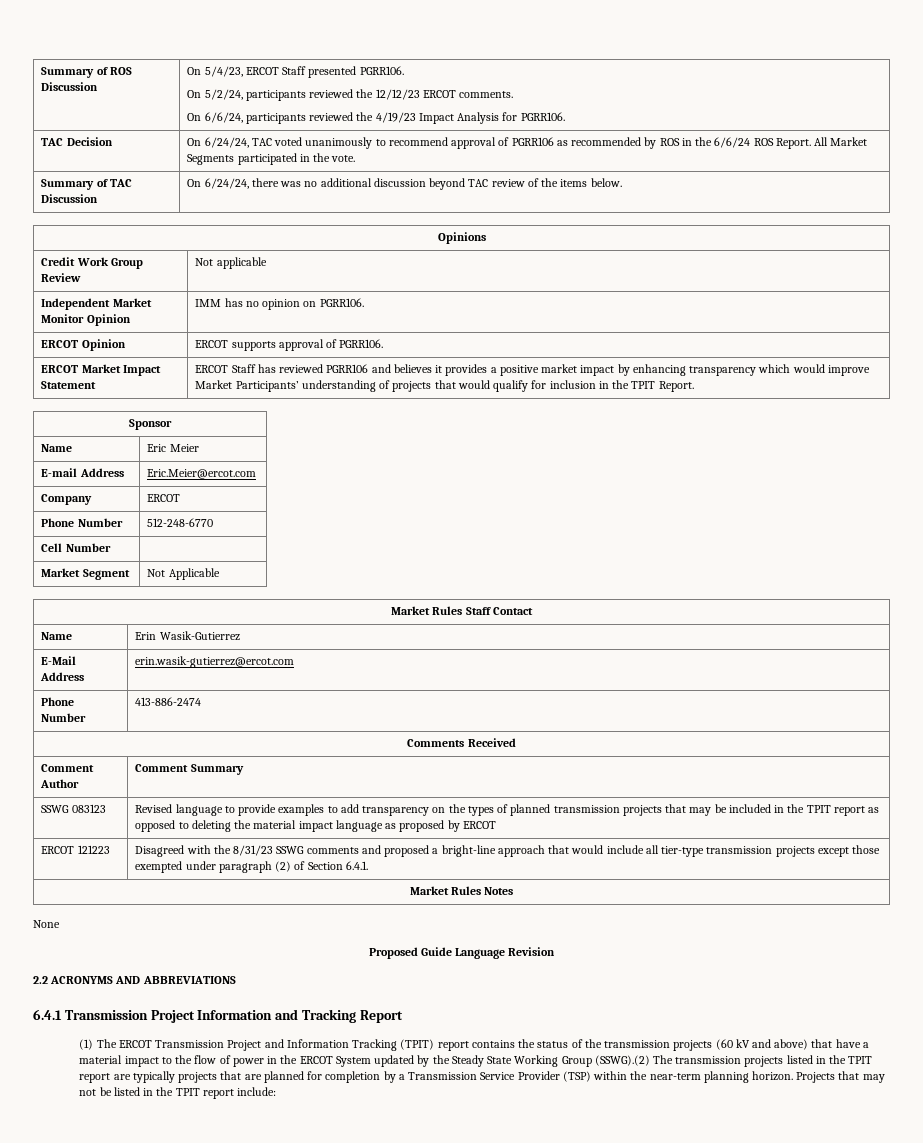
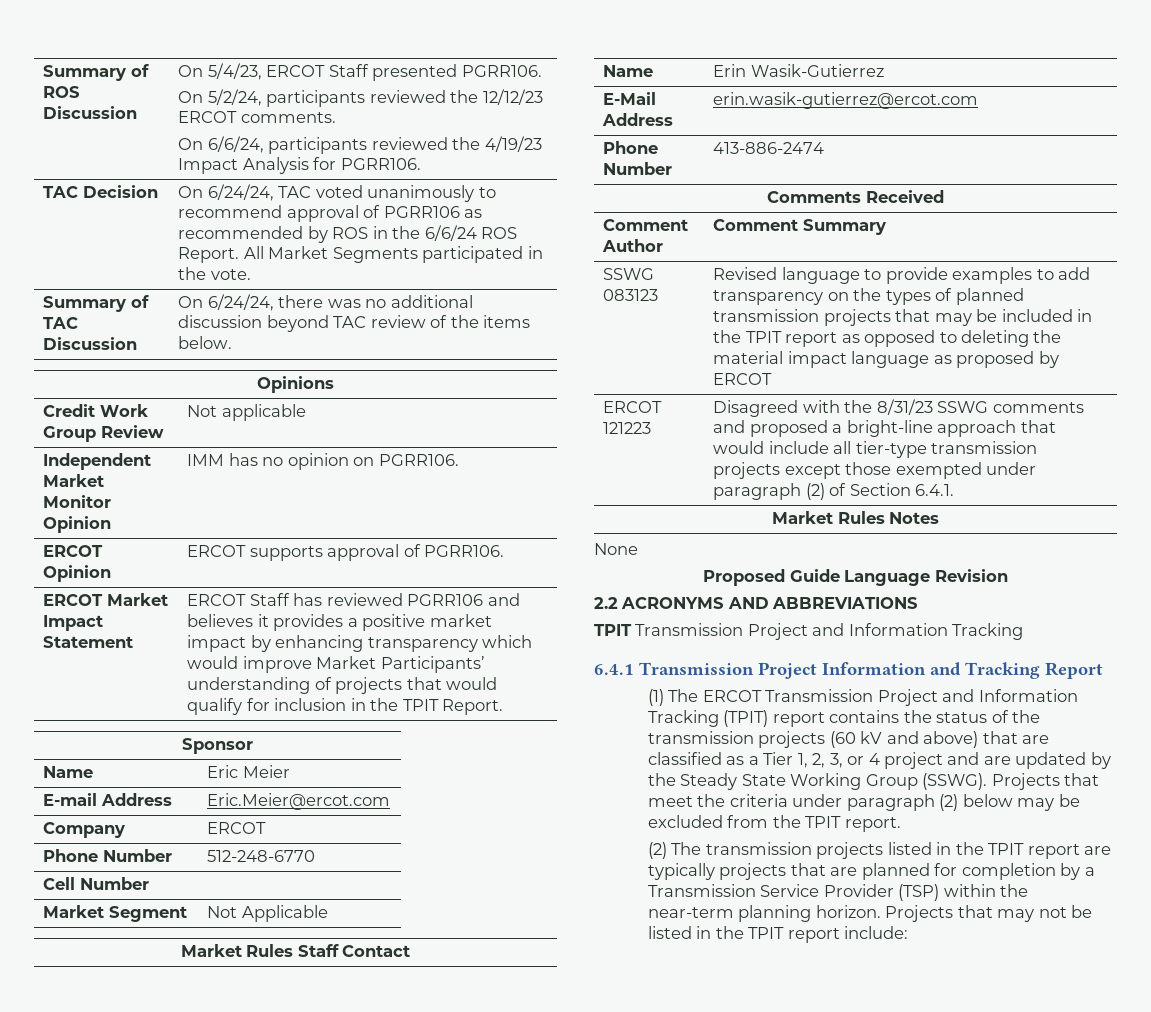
(236, 980) none -> [594,623,1024,640] // TPIT Transmission Project and Information Tracking
[835,1039,869,1048] [79,1055,371,1067] have a material impact to the flow of power in the ERCOT System -> [1022,735,1050,744] [647,752,1011,769] are classified as a Tier 1, 2, 3, or 4 project and are
[594,1055,650,1066] (SSWG).(2) -> [922,773,1100,790] [647,794,1080,811] [647,815,901,832] [647,842,667,859] (SSWG). Projects that meet the criteria under paragraph (2) below may be excluded from the TPIT report. // (2)

